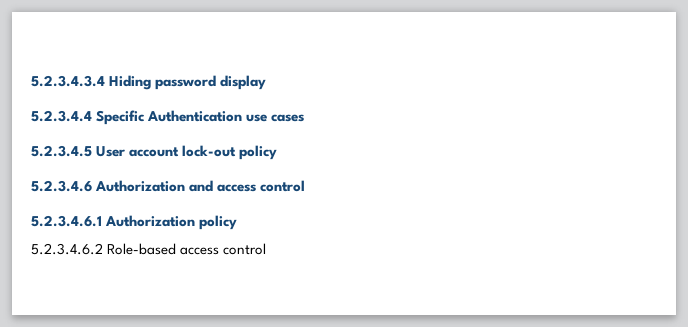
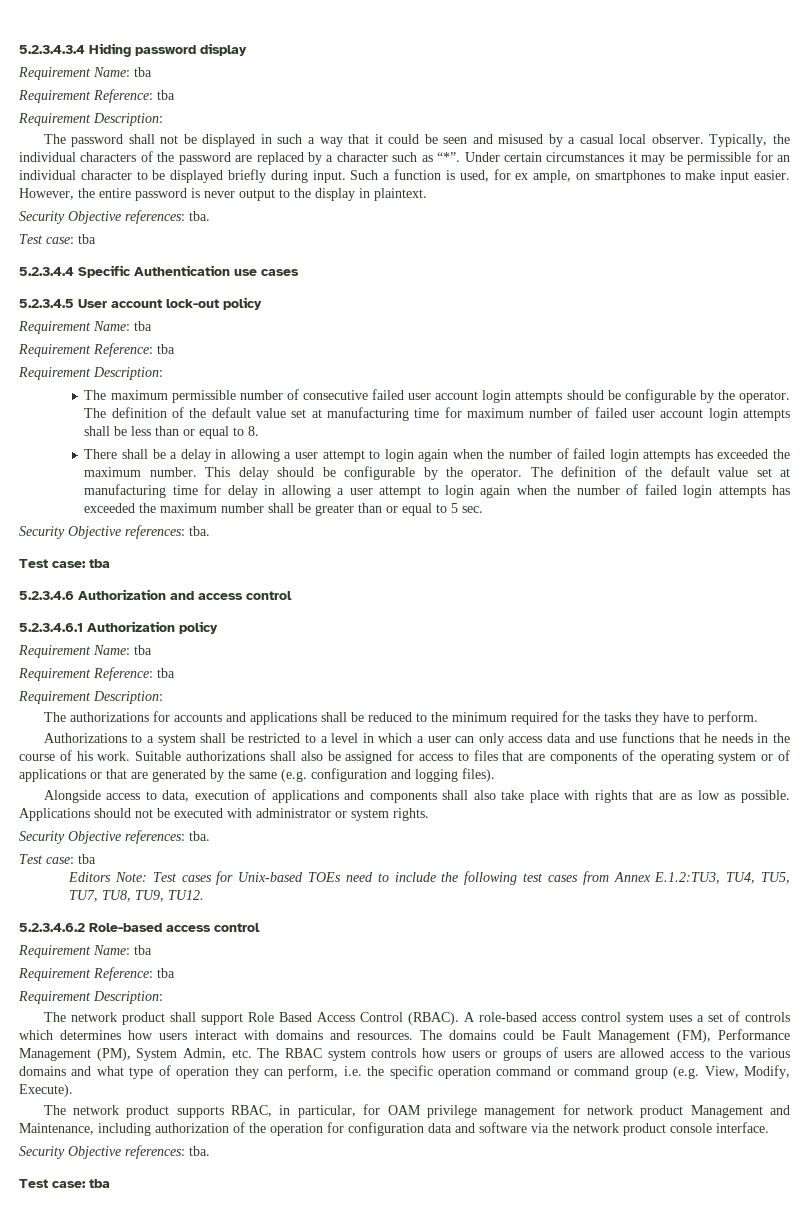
(267, 82) none -> [18,67,152,80] [18,89,175,103] [18,113,163,126] [43,134,790,147] [19,151,791,165] [19,169,791,183] [19,188,427,201] [19,210,210,224] [19,234,96,244] // Requirement Name: tba // Requirement Reference: tba // Requirement Description: // The password shall not be displayed in such a way that it could be seen and misused by a casual local observer. Typically, the individual characters of the password are replaced by a character such as “*”. Under certain circumstances it may be permissible for an individual character to be displayed briefly during input. Such a function is used, for ex ample, on smartphones to make input easier. However, the entire password is never output to the display in plaintext. // Security Objective references: tba. // Test case: tba
(278, 152) none -> [18,321,152,334] [18,343,175,357] [18,367,163,380] [84,389,790,403] [84,407,790,421] [84,426,260,439] [84,448,790,462] [84,466,790,480] [84,484,790,498] [84,503,484,516] [19,525,210,539] [19,559,110,568] // Requirement Name: tba // Requirement Reference: tba // Requirement Description: // The maximum permissible number of consecutive failed user account login attempts should be configurable by the operator. The definition of the default value set at manufacturing time for maximum number of failed user account login attempts shall be less than or equal to 8. // There shall be a delay in allowing a user attempt to login again when the number of failed login attempts has exceeded the maximum number. This delay should be configurable by the operator. The definition of the default value set at manufacturing time for delay in allowing a user attempt to login again when the number of failed login attempts has exceeded the maximum number shall be greater than or equal to 5 sec. // Security Objective references: tba. // Test case: tba
[31,243,267,255] 5.2.3.4.6.2 Role-based access control -> [18,645,152,658] [18,667,175,681] [18,691,163,704] [43,711,758,725] [43,732,791,746] [19,750,791,764] [19,768,495,782] [43,789,790,803] [19,808,429,821] [19,830,210,844] [19,854,96,864] [68,871,791,885] [69,890,205,902] [19,923,260,932] [18,945,152,958] [18,967,175,981] [18,991,163,1004] [43,1011,791,1025] [19,1029,790,1043] [19,1047,790,1061] [19,1065,791,1079] [19,1084,73,1097] [43,1104,790,1118] [19,1122,769,1136] [19,1145,210,1159] [19,1179,110,1188] Requirement Name: tba // Requirement Reference: tba // Requirement Description: // The authorizations for accounts and applications shall be reduced to the minimum required for the tasks they have to perform. // Authorizations to a system shall be restricted to a level in which a user can only access data and use functions that he needs in the course of his work. Suitable authorizations shall also be assigned for access to files that are components of the operating system or of applications or that are generated by the same (e.g. configuration and logging files). // Alongside access to data, execution of applications and components shall also take place with rights that are as low as possible. Applications should not be executed with administrator or system rights. // Security Objective references: tba. // Test case: tba // Editors Note: Test cases for Unix-based TOEs need to include the following test cases from Annex E.1.2:TU3, TU4, TU5, TU7, TU8, TU9, TU12. // 5.2.3.4.6.2 Role-based access control // Requirement Name: tba // Requirement Reference: tba // Requirement Description: // The network product shall support Role Based Access Control (RBAC). A role-based access control system uses a set of controls which determines how users interact with domains and resources. The domains could be Fault Management (FM), Performance Management (PM), System Admin, etc. The RBAC system controls how users or groups of users are allowed access to the various domains and what type of operation they can perform, i.e. the specific operation command or command group (e.g. View, Modify, Execute). // The network product supports RBAC, in particular, for OAM privilege management for network product Management and Maintenance, including authorization of the operation for configuration data and software via the network product console interface. // Security Objective references: tba. // Test case: tba

